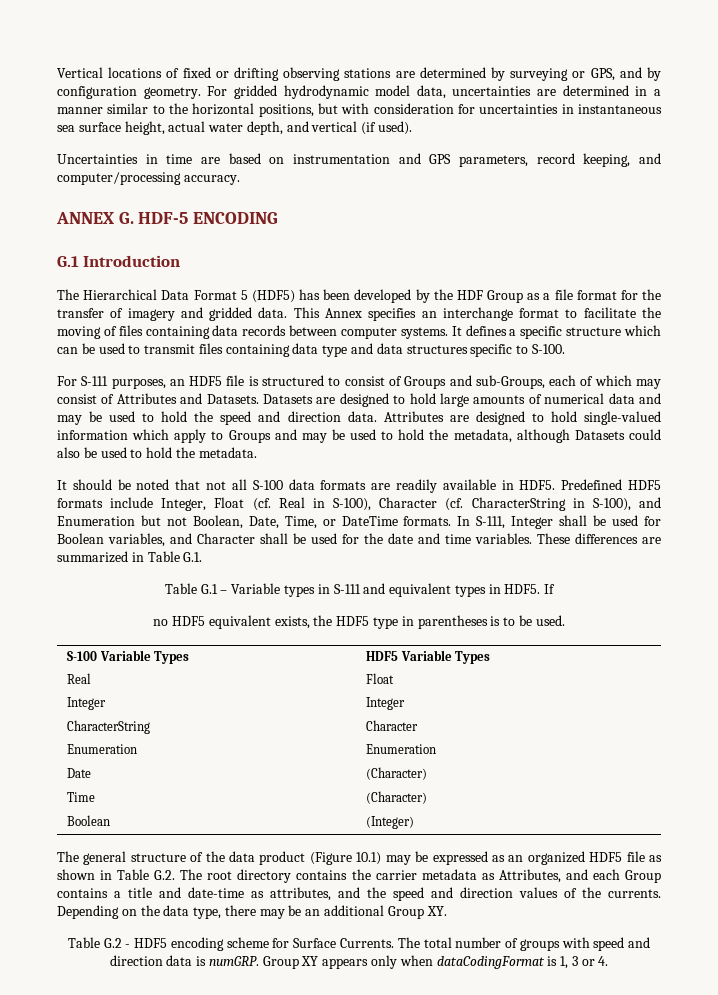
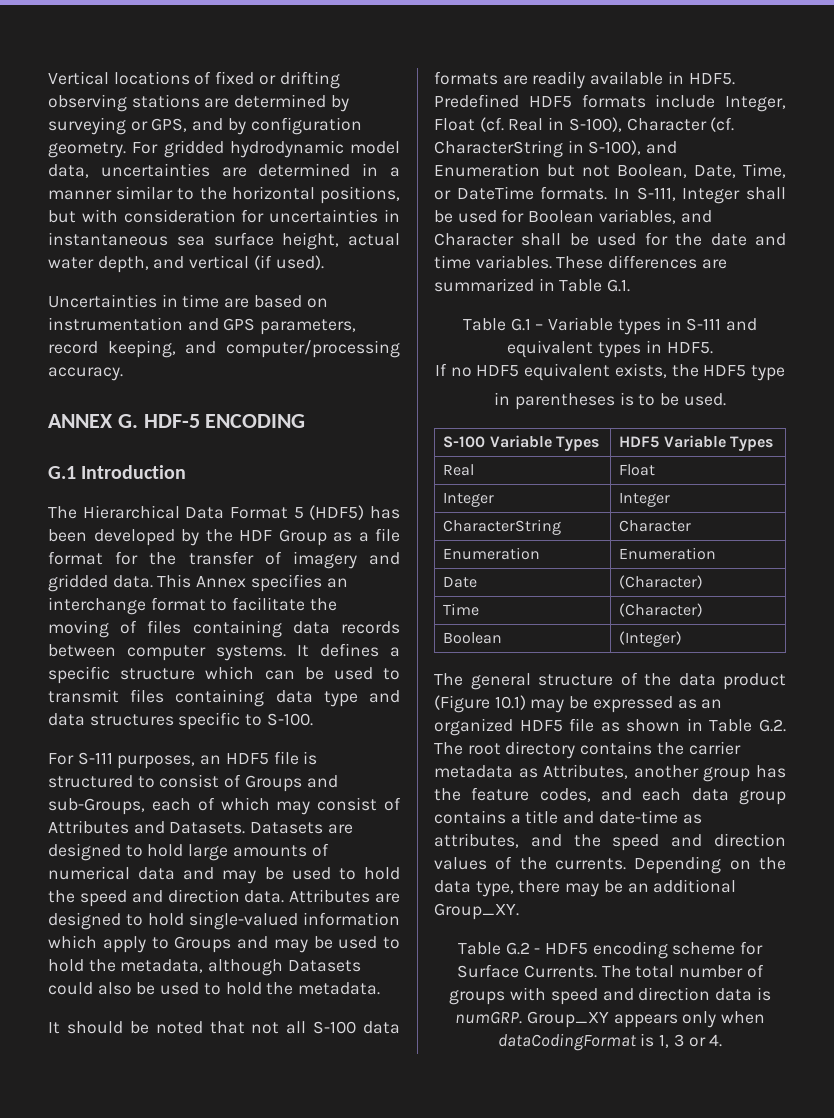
(541, 589) none -> (713, 348) //
(556, 589) // -> (447, 369) none
(398, 623) none -> (786, 373) //
[565,869,661,883] and each Group -> [633,765,786,782] [434,787,786,805] another group has the feature codes, and each data group
[387,906,447,919] Group XY. -> [434,903,519,920] Group_XY.
[262,956,319,969] Group XY -> [526,1011,609,1028] Group_XY

